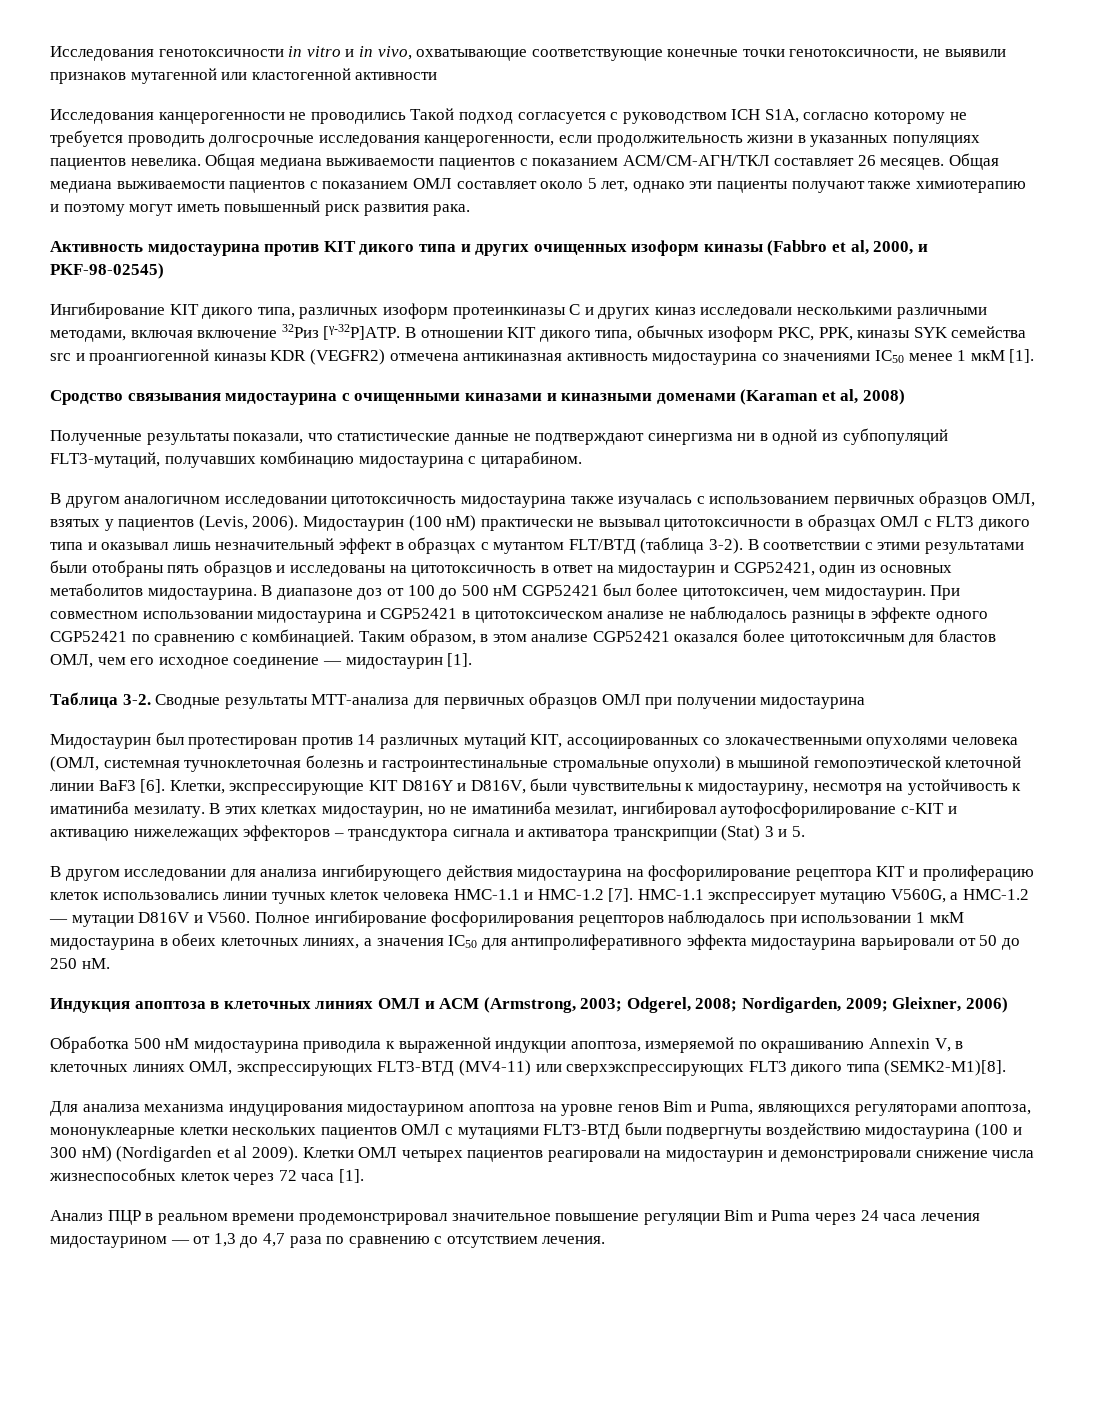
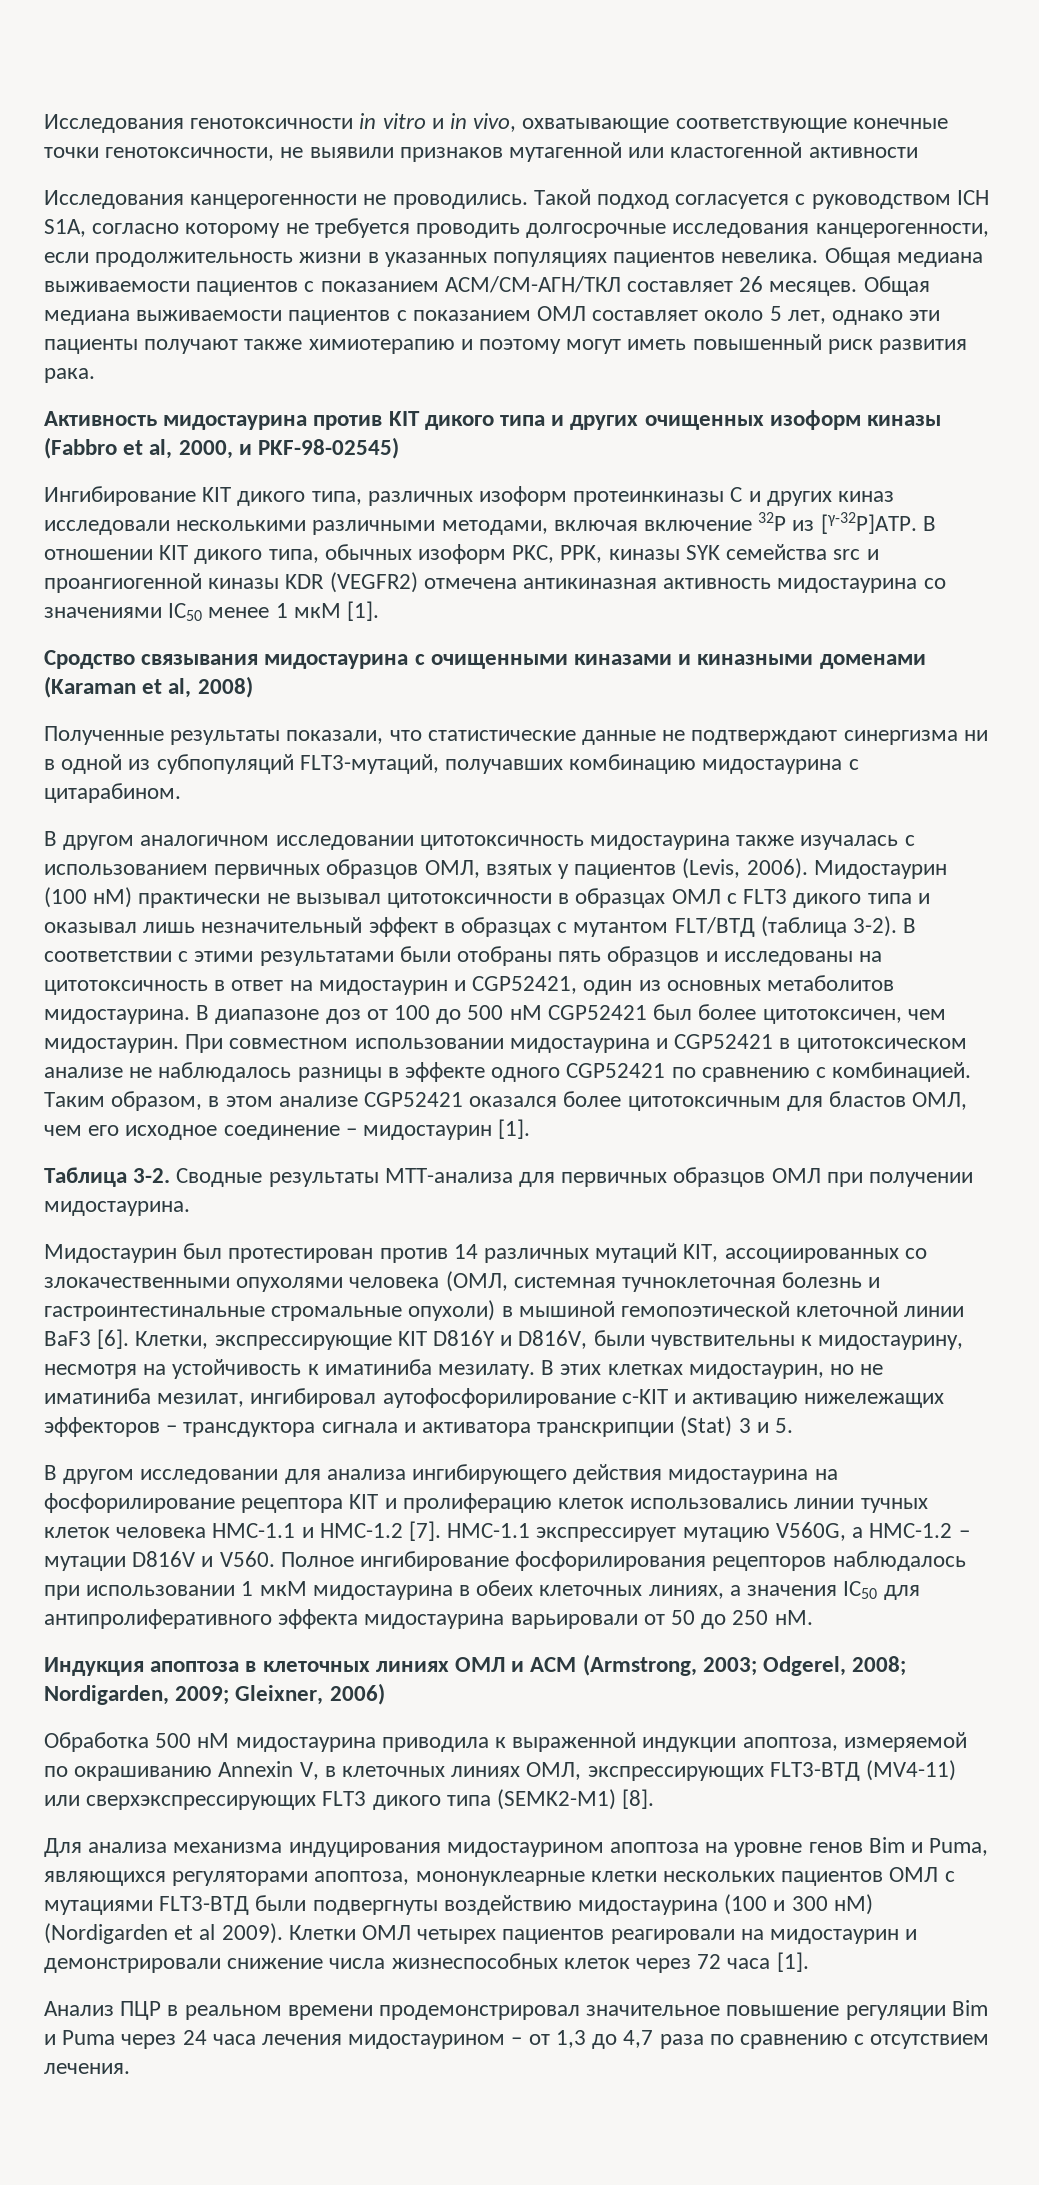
[310,112,406,124] проводились -> [392,194,528,209] проводились.
[281,324,319,338] 32Pиз -> [758,512,815,531] 32P из
[322,661,342,665] — -> [345,1128,357,1136] –
[760,697,866,709] мидостаурина -> [44,1201,190,1216] мидостаурина.
[49,919,68,923] — -> [958,1530,970,1538] –
[884,1060,1007,1076] (SEMK2-M1)[8]. -> [497,1789,655,1810] (SEMK2-M1) [8].
[170,1240,190,1244] — -> [511,2037,523,2045] –

